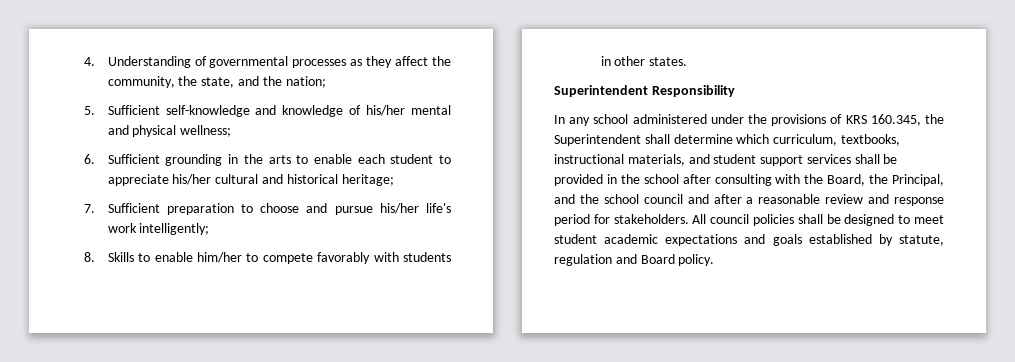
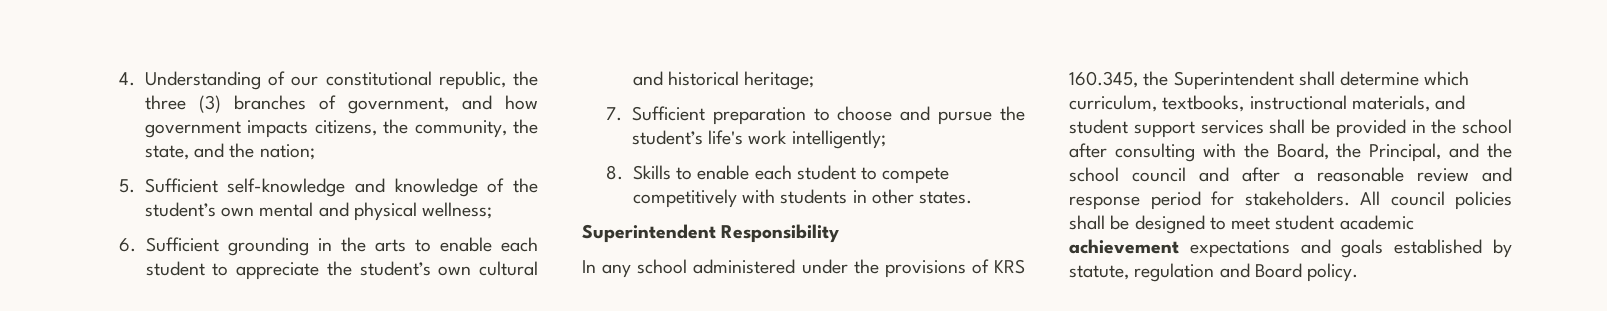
[209,56,429,68] governmental processes as they affect -> [291,71,538,90] [144,95,538,114] [144,120,377,138] our constitutional republic, the three (3) branches of government, and how government impacts citizens,
[366,105,406,116] his/her -> [513,178,538,193] [144,202,255,217] the student’s own
[172,174,212,185] his/her -> [326,261,472,276] the student’s own
[379,203,419,214] his/her -> [1000,106,1025,121] [631,130,703,145] the student’s
[196,252,242,263] him/her -> [754,165,856,180] each student
[317,252,371,264] favorably -> [632,189,737,208] competitively
(659, 239) none -> [1069,239,1179,254] achievement

